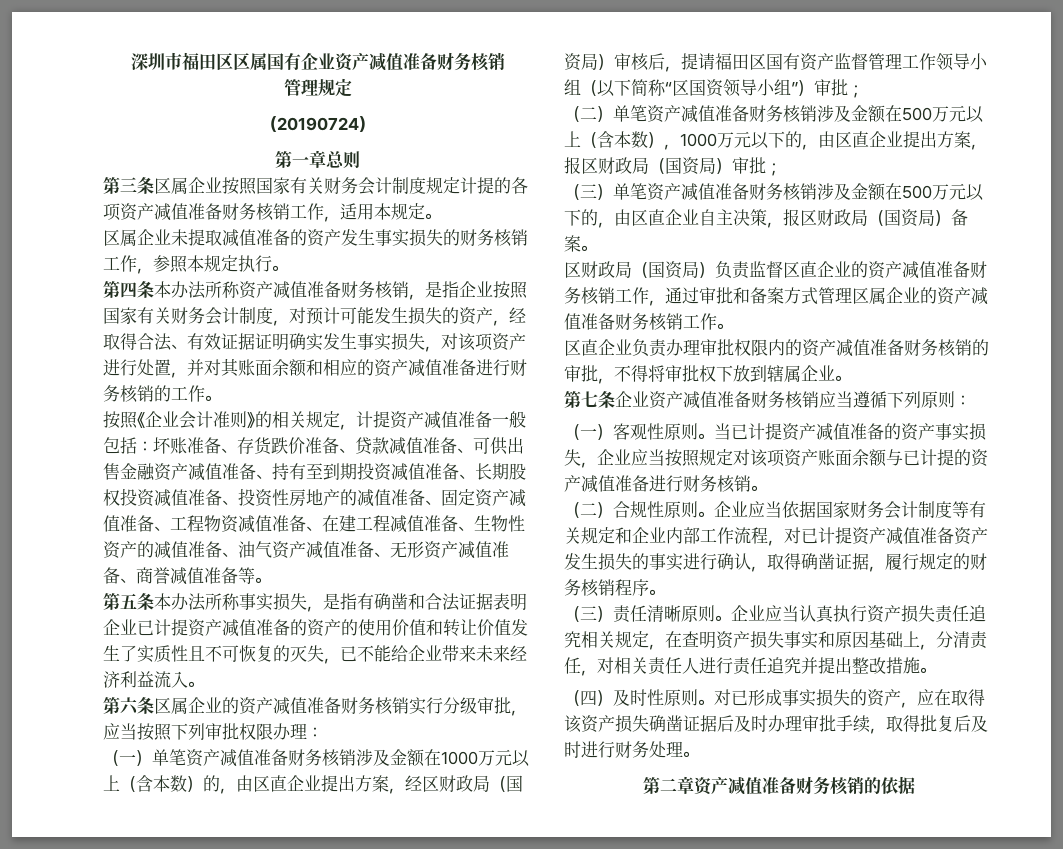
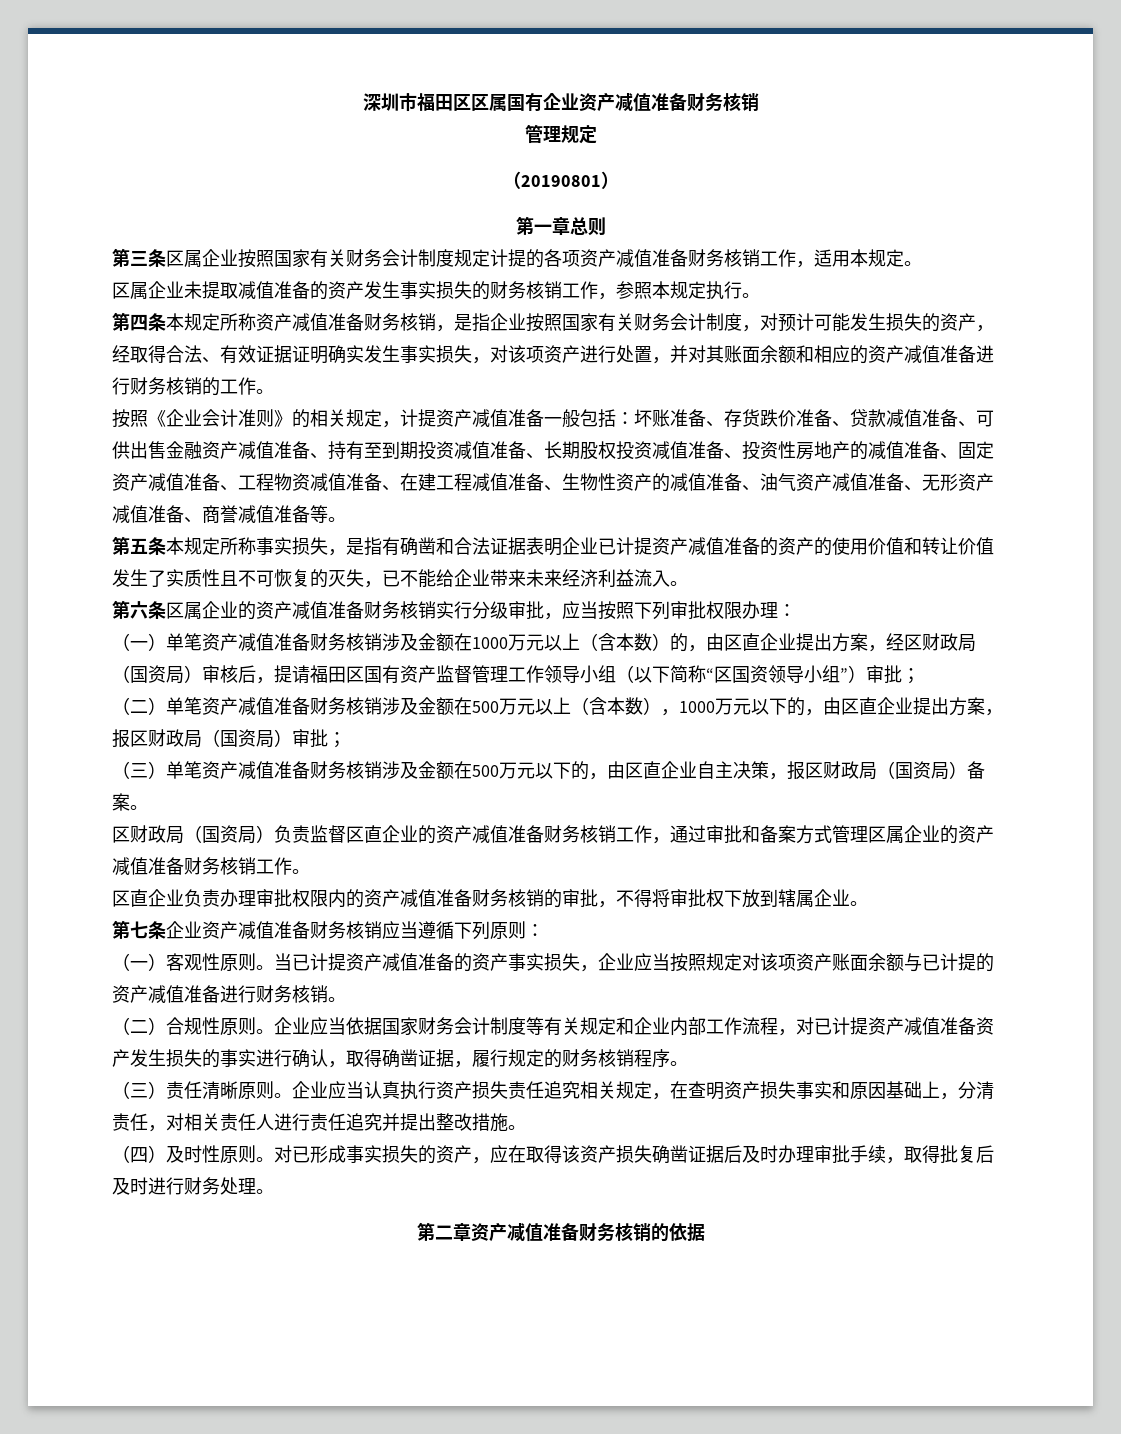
[276,117,359,131] 20190724 -> [520,175,601,187] 20190801
[171,281,206,299] 办法 -> [184,313,220,331] 规定
[171,593,206,611] 办法 -> [184,537,220,555] 规定

